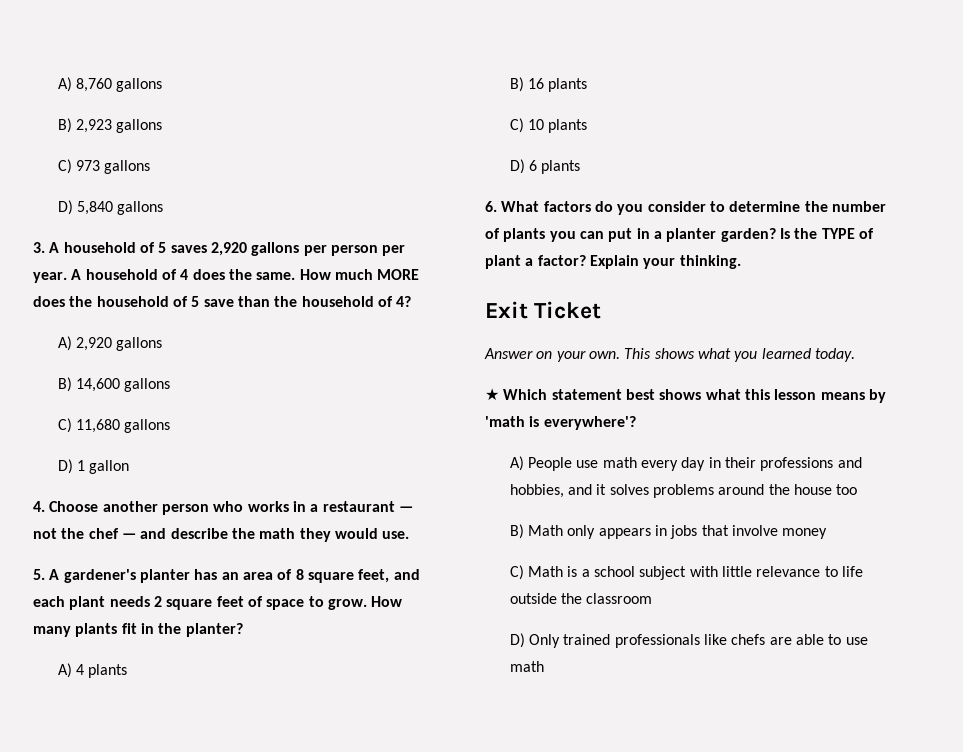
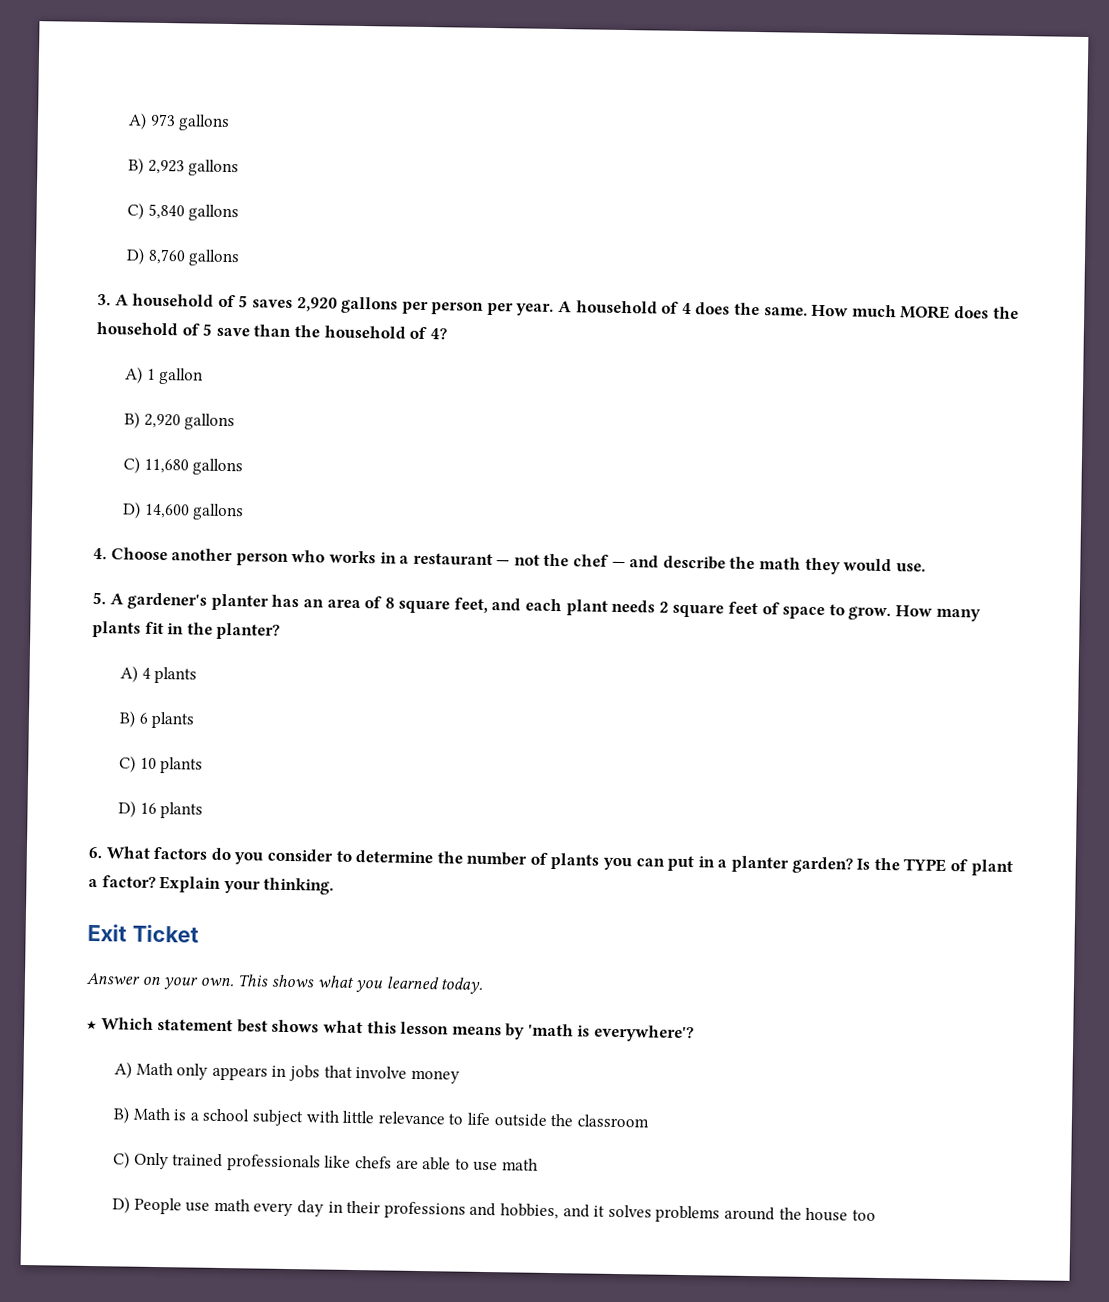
[57,77,113,92] A) 8,760 -> [128,112,176,130] A) 973
[76,160,151,174] [57,200,114,215] 973 gallons // D) 5,840 -> [147,203,240,222] [126,247,186,265] 5,840 gallons // D) 8,760
[76,337,163,351] [57,377,121,392] 2,920 gallons // B) 14,600 -> [146,367,204,385] [124,411,181,429] 1 gallon // B) 2,920
[77,460,130,474] 1 gallon -> [143,503,245,521] 14,600 gallons
[528,78,545,89] 16 -> [138,712,149,724] 6
[529,160,538,171] 6 -> [139,802,157,814] 16
(524, 463) none -> [135,1062,460,1084] [113,1106,649,1128] [113,1151,539,1172] [112,1196,131,1214] Math only appears in jobs that involve money // B) Math is a school subject with little relevance to life outside the classroom // C) Only trained professionals like chefs are able to use math // D)
[509,524,828,539] [509,565,864,580] [509,593,653,604] [509,633,868,648] [509,661,544,672] // B) Math only appears in jobs that involve money // C) Math is a school subject with little relevance to life outside the classroom // D) Only trained professionals like chefs are able to use math -> (876, 1215) none

